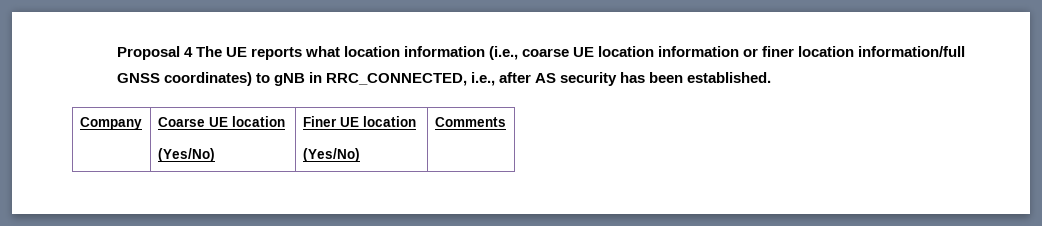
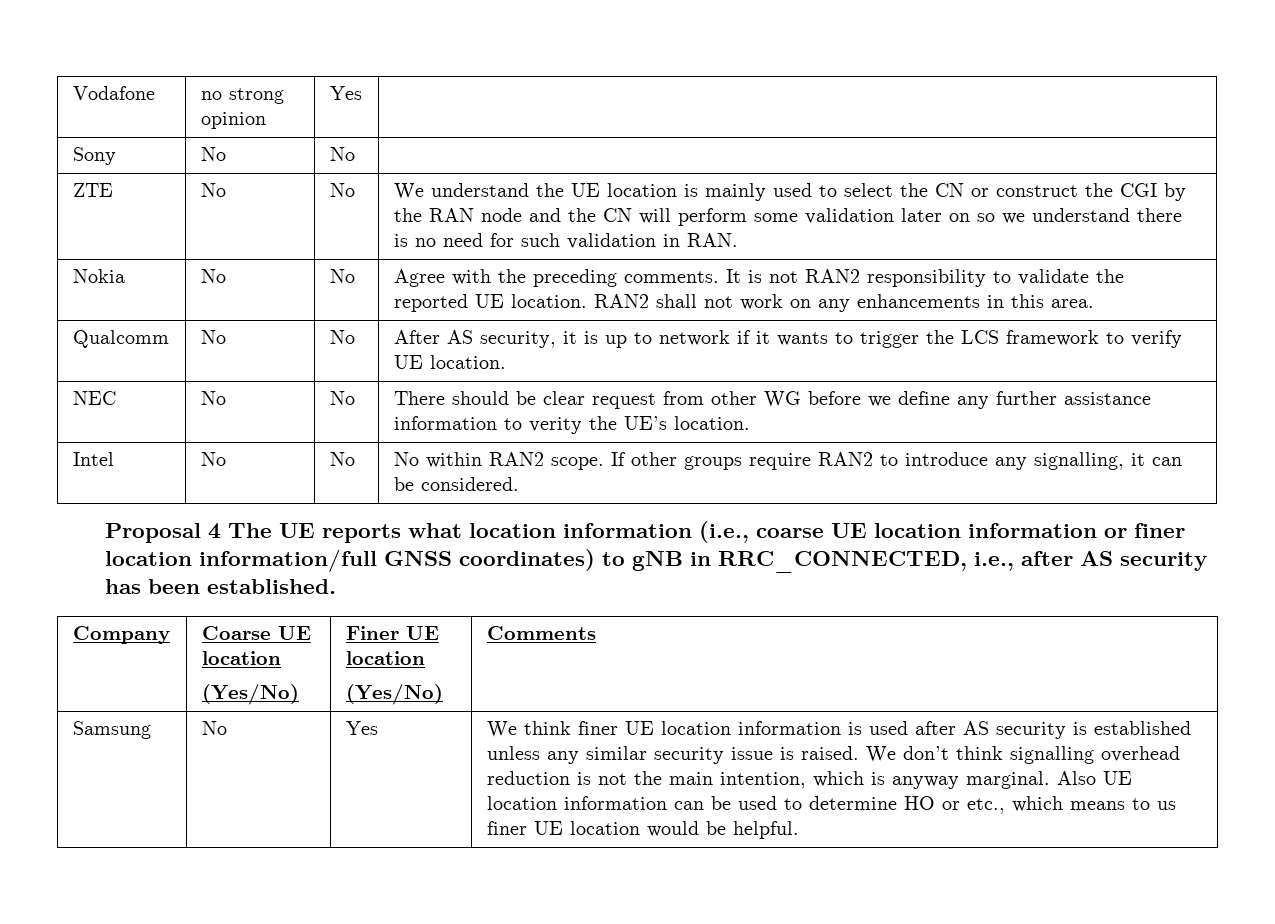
(116, 53) none -> [72,86,155,100] [200,88,284,104] [200,112,266,129] [329,86,362,100] [72,147,116,165] [200,147,226,161] [329,147,355,161] [72,183,113,197] [200,183,226,197] [329,183,355,197] [393,183,1186,201] [393,208,1182,226] [393,233,738,249] [72,269,125,283] [200,269,226,283] [329,269,355,283] [393,269,1124,287] [393,294,1094,312] [72,330,169,348] [200,330,226,344] [329,330,355,344] [393,330,1182,348] [393,355,506,369] [72,391,116,405] [200,391,226,405] [329,391,355,405] [393,391,1151,409] [393,416,750,434] [72,452,114,466] [200,452,226,466] [329,452,355,466] [393,452,1182,470] [393,477,519,491] Vodafone | no strong opinion | Yes | // Sony | No | No | // ZTE | No | No | We understand the UE location is mainly used to select the CN or construct the CGI by the RAN node and the CN will perform some validation later on so we understand there is no need for such validation in RAN. // Nokia | No | No | Agree with the preceding comments. It is not RAN2 responsibility to validate the reported UE location. RAN2 shall not work on any enhancements in this area. // Qualcomm | No | No | After AS security, it is up to network if it wants to trigger the LCS framework to verify UE location. // NEC | No | No | There should be clear request from other WG before we define any further assistance information to verity the UE’s location. // Intel | No | No | No within RAN2 scope. If other groups require RAN2 to introduce any signalling, it can be considered. //
(506, 122) none -> [72,721,151,739] [201,721,227,735] [345,721,378,735] [486,721,1191,739] [486,746,1180,764] [486,771,1132,789] [486,796,1176,814] [486,821,799,839] // Samsung | No | Yes | We think finer UE location information is used after AS security is established unless any similar security issue is raised. We don’t think signalling overhead reduction is not the main intention, which is anyway marginal. Also UE location information can be used to determine HO or etc., which means to us finer UE location would be helpful.

